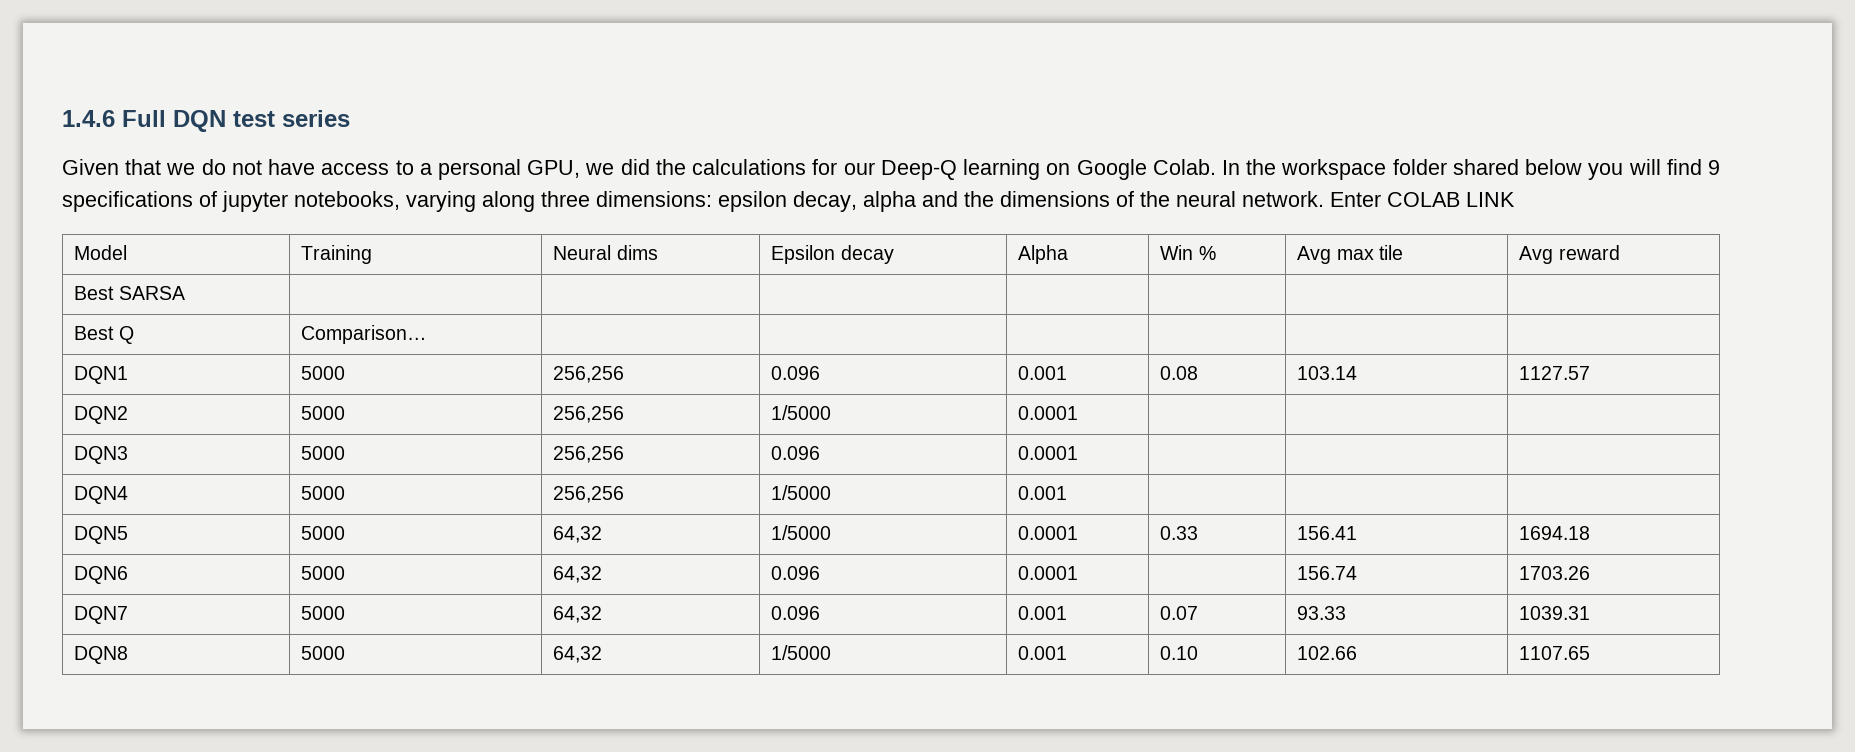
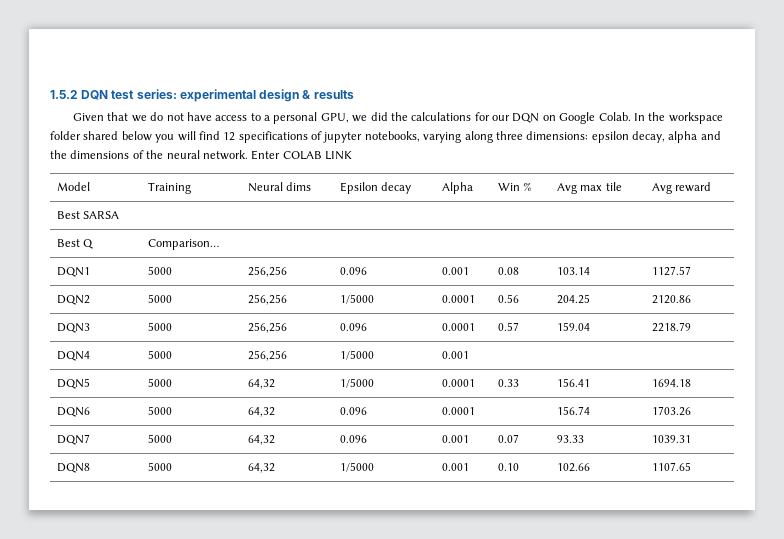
[62,110,350,132] 1.4.6 Full DQN test series -> [50,89,354,102] 1.5.2 DQN test series: experimental design & results
[880,159,1041,180] Deep-Q learning -> [512,113,540,123] DQN
[1708,160,1721,175] 9 -> [223,132,236,141] 12
(1079, 413) | | -> [498,294,520,303] [557,294,591,304] [652,295,692,304] 0.56 | 204.25 | 2120.86
(1079, 453) | | -> [498,322,520,331] [557,322,591,331] [652,322,692,332] 0.57 | 159.04 | 2218.79

